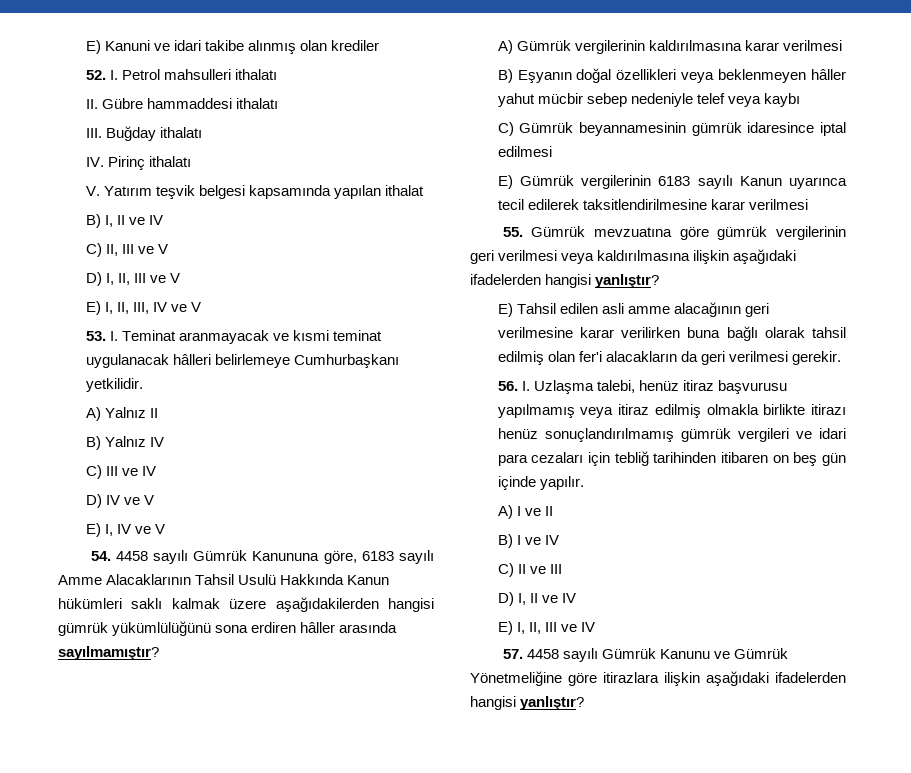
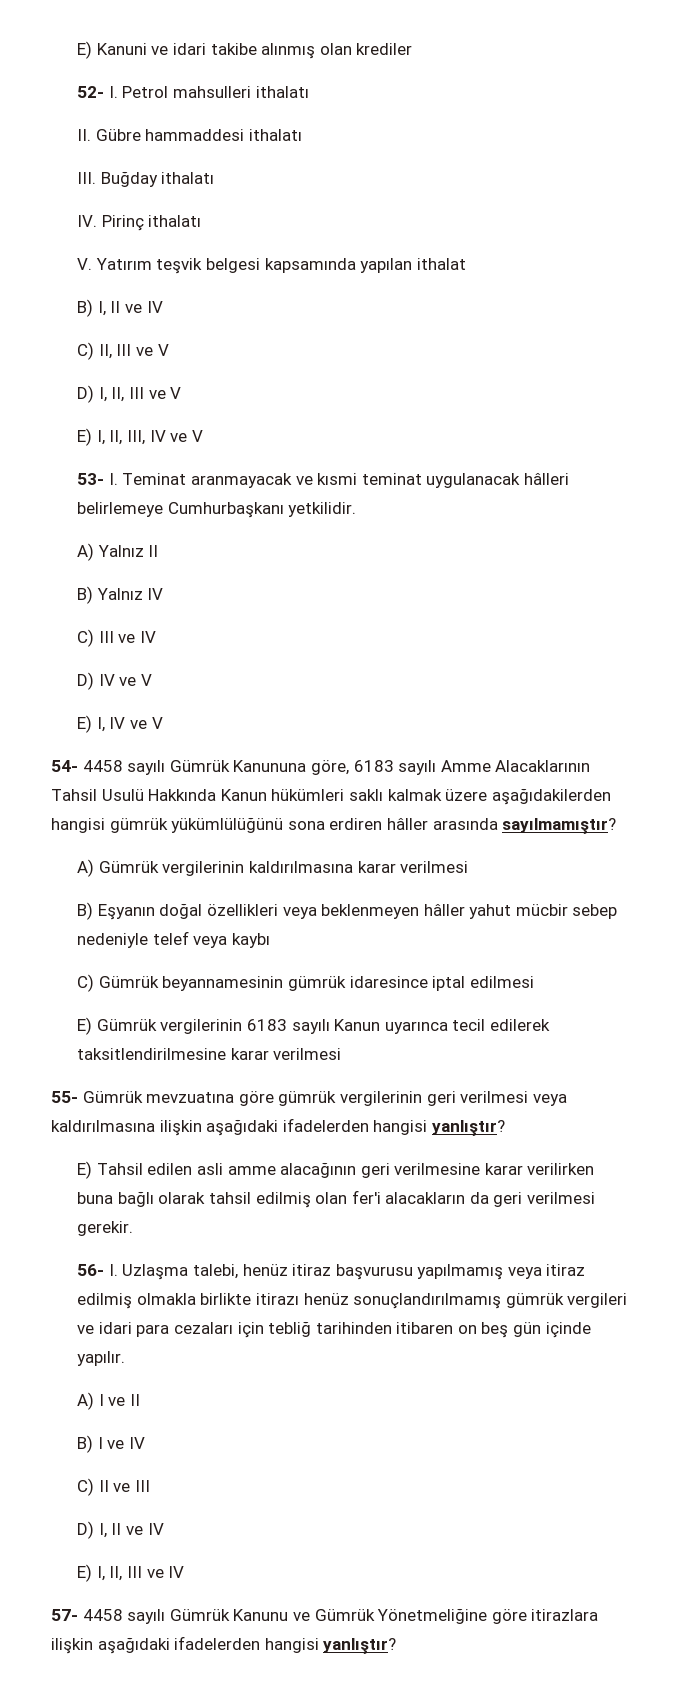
[85,70,106,80] 52. -> [77,86,105,98] 52-
[85,331,106,341] 53. -> [77,473,105,485] 53-
[90,551,111,561] 54. -> [51,760,78,772] 54-
[502,227,523,237] 55. -> [51,1091,78,1103] 55-
[497,381,518,391] 56. -> [77,1264,105,1276] 56-
[502,649,523,659] 57. -> [51,1609,78,1621] 57-

